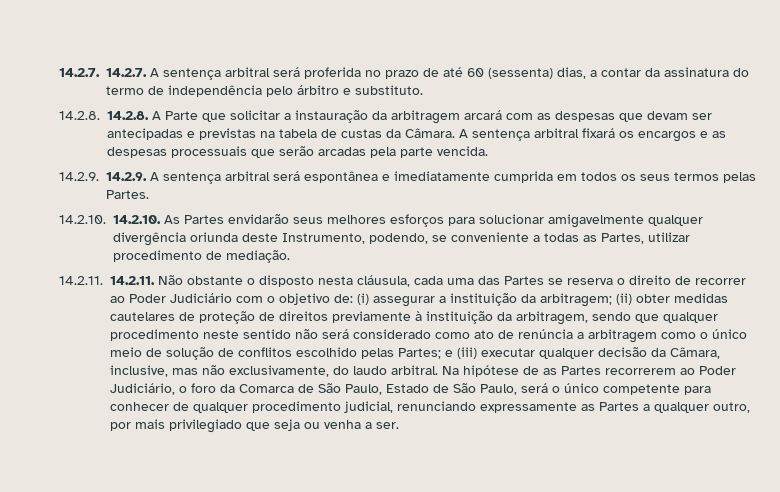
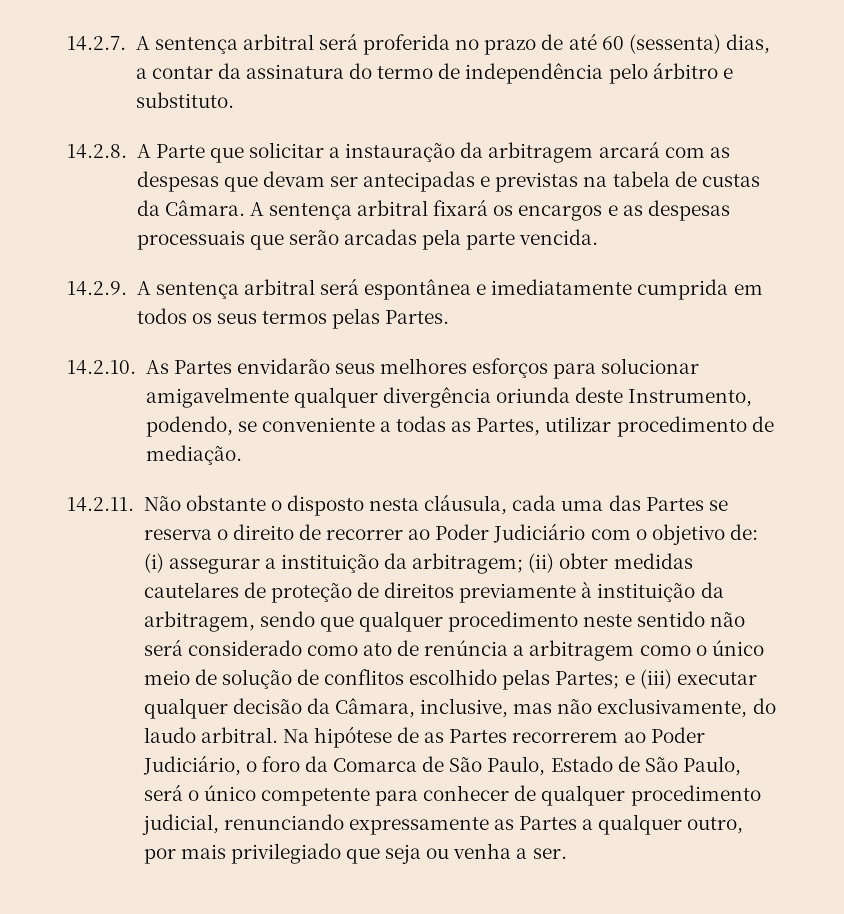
[59,68,147,77] 14.2.7. 14.2.7. -> [67,36,126,51] 14.2.7.
[107,111,149,120] 14.2.8. -> (127, 151) none
[106,172,147,181] 14.2.9. -> (127, 288) none
[113,215,161,224] 14.2.10. -> (136, 367) none
[110,276,155,285] 14.2.11. -> (134, 504) none

